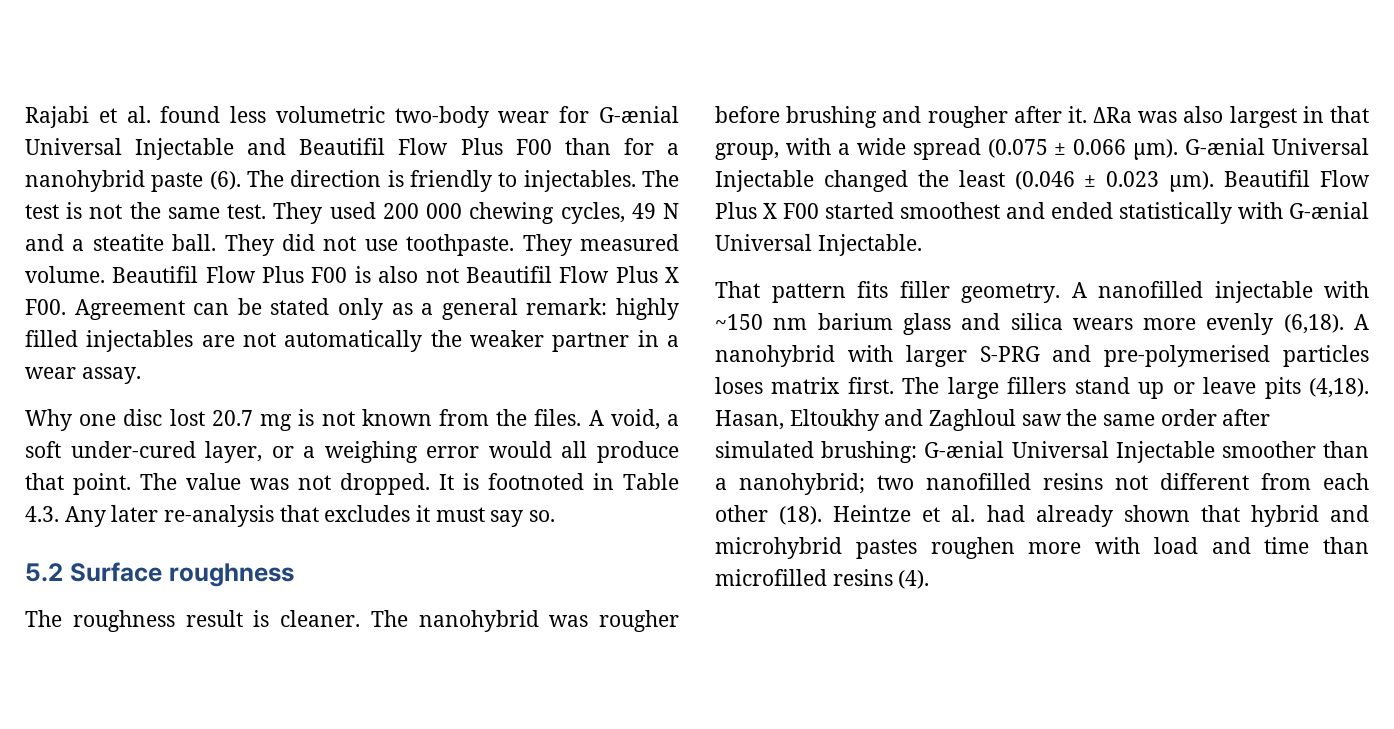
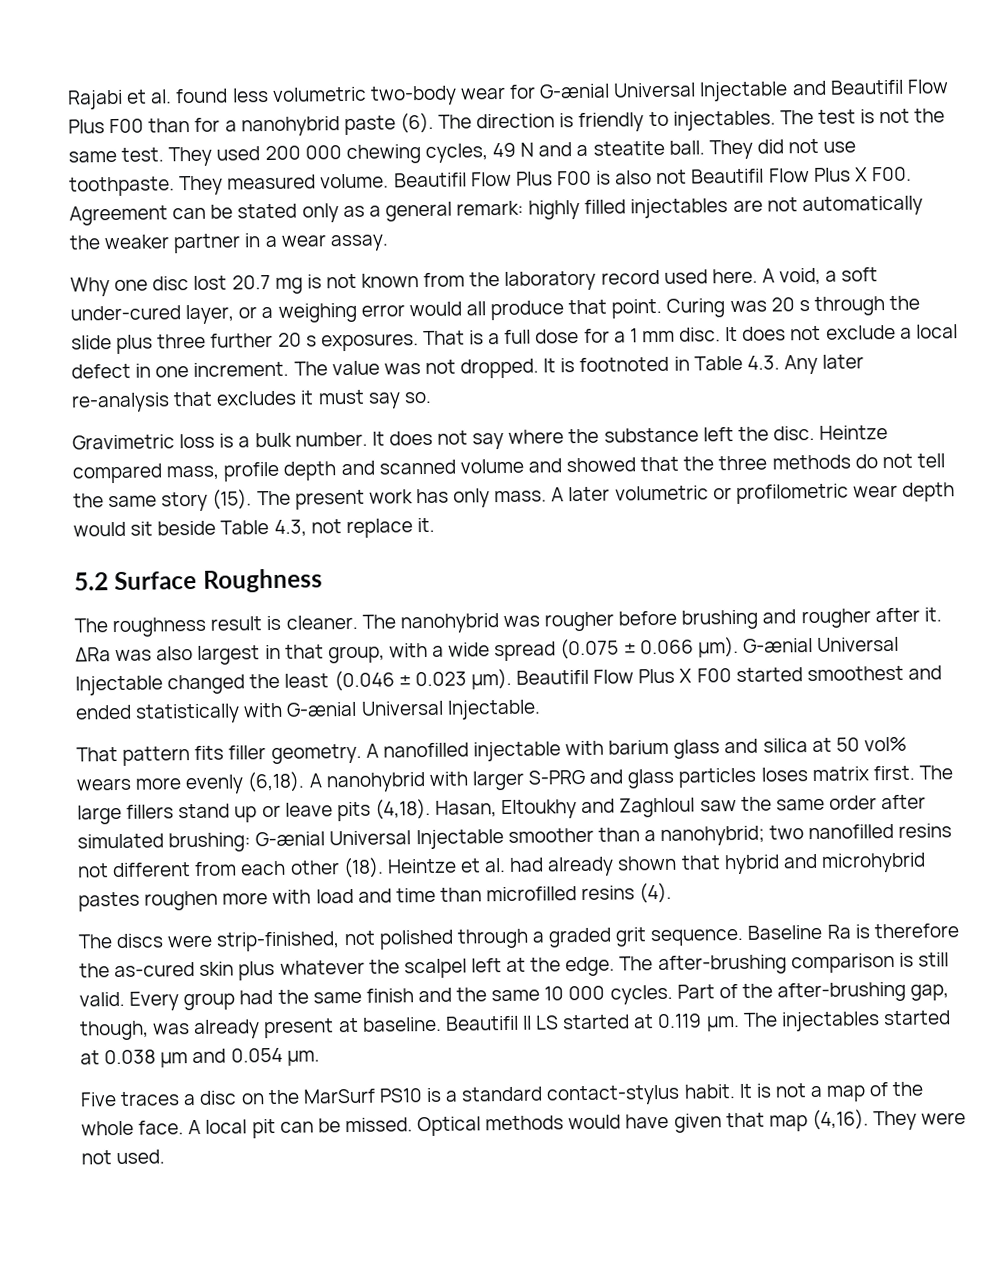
[534,409,582,426] files. -> [504,268,758,291] laboratory record used here.
(131, 484) none -> [666,295,921,318] [71,324,958,354] [71,361,290,379] Curing was 20 s through the slide plus three further 20 s exposures. That is a full dose for a 1 mm disc. It does not exclude a local defect in one increment.
(556, 516) none -> [72,425,889,450] [72,453,945,484] [73,482,956,512] [73,517,435,539] // Gravimetric loss is a bulk number. It does not say where the substance left the disc. Heintze compared mass, profile depth and scanned volume and showed that the three methods do not tell the same story (15). The present work has only mass. A later volumetric or profilometric wear depth would sit beside Table 4.3, not replace it.
[168,563,294,587] roughness -> [202,568,323,593] Roughness
[715,314,808,330] ~150 nm -> (605, 748) none
(1063, 321) none -> [811,736,907,753] at 50 vol%
[1104,345,1271,367] pre-polymerised -> [627,768,676,789] glass
(930, 579) none -> [78,923,959,952] [79,952,949,981] [79,981,950,1011] [79,1010,951,1041] [80,1047,320,1068] [80,1081,925,1107] [81,1109,967,1139] [81,1149,166,1165] // The discs were strip-finished, not polished through a graded grit sequence. Baseline Ra is therefore the as-cured skin plus whatever the scalpel left at the edge. The after-brushing comparison is still valid. Every group had the same finish and the same 10 000 cycles. Part of the after-brushing gap, though, was already present at baseline. Beautifil II LS started at 0.119 µm. The injectables started at 0.038 µm and 0.054 µm. // Five traces a disc on the MarSurf PS10 is a standard contact-stylus habit. It is not a map of the whole face. A local pit can be missed. Optical methods would have given that map (4,16). They were not used.

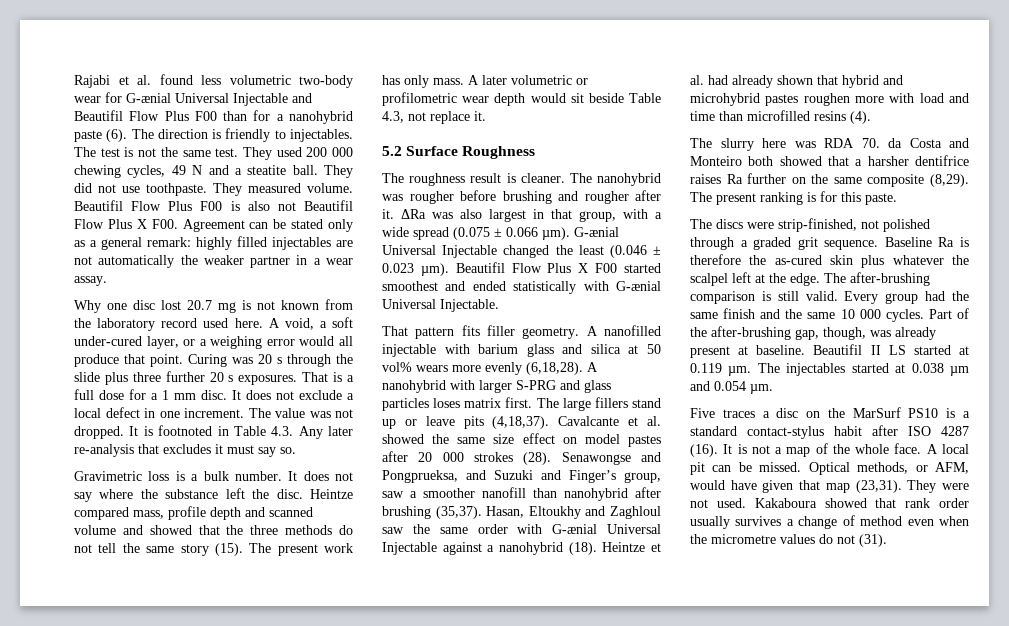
[247,771,306,793] (6,18). -> [526,362,583,375] (6,18,28).
[374,798,431,820] (4,18). -> [492,416,661,429] [382,433,661,447] [382,451,661,465] [382,470,661,483] [382,487,661,501] [382,506,482,519] (4,18,37). Cavalcante et al. showed the same size effect on model pastes after 20 000 strokes (28). Senawongse and Pongprueksa, and Suzuki and Finger’s group, saw a smoother nanofill than nanohybrid after brushing (35,37).
[881,794,927,810] [77,823,953,853] [77,860,340,878] after simulated brushing: G-ænial Universal Injectable smoother than a nanohybrid; two nanofilled resins not different from each other -> [517,524,661,534] [382,542,563,555] with G-ænial Universal Injectable against a nanohybrid
(673, 893) none -> [690,138,969,151] [690,155,969,166] [690,173,969,187] [690,191,897,205] // The slurry here was RDA 70. da Costa and Monteiro both showed that a harsher dentifrice raises Ra further on the same composite (8,29). The present ranking is for this paste.
[683,1084,736,1099] habit. -> [834,425,969,436] [690,444,718,457] habit after ISO 4287 (16).
[485,1115,565,1131] methods -> [857,462,969,474] methods, or AFM,
[811,1109,869,1131] (4,16). -> [855,480,902,493] (23,31).
(166, 1157) none -> [754,498,969,508] [690,515,969,529] [690,534,887,547] Kakaboura showed that rank order usually survives a change of method even when the micrometre values do not (31).

